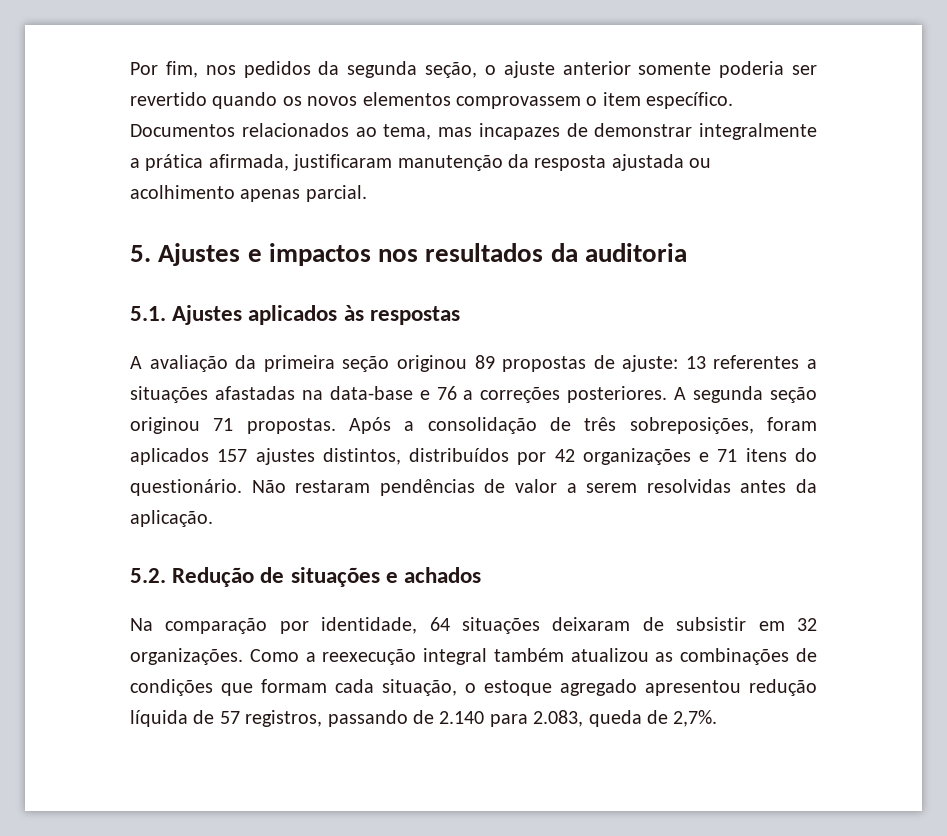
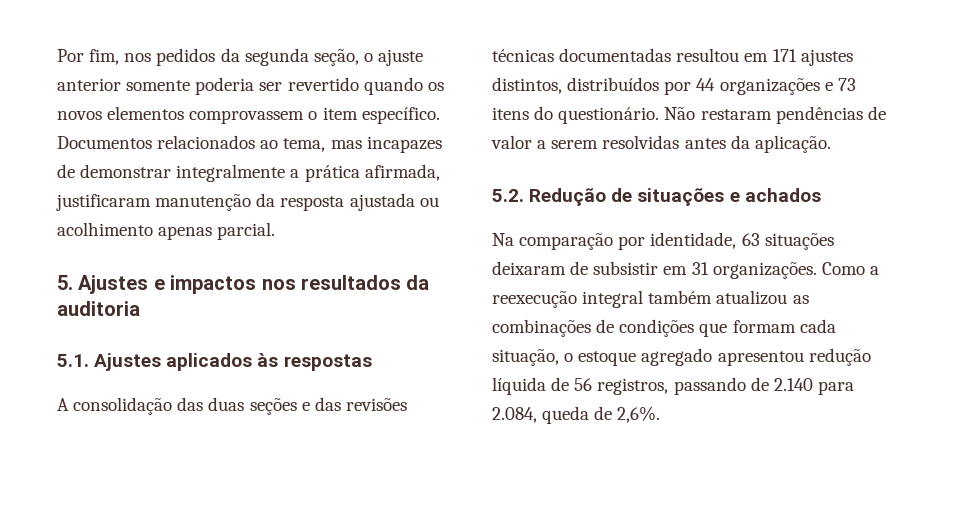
[149,355,817,372] [130,386,818,403] [130,417,817,434] [130,448,248,465] avaliação da primeira seção originou 89 propostas de ajuste: 13 referentes a situações afastadas na data-base e 76 a correções posteriores. A segunda seção originou 71 propostas. Após a consolidação de três sobreposições, foram aplicados 157 -> [73,397,407,415] [492,48,797,62] consolidação das duas seções e das revisões técnicas documentadas resultou em 171
[554,449,575,462] 42 -> [696,78,716,91] 44
[717,449,738,462] 71 -> [837,78,856,91] 73
[429,617,450,631] 64 -> [741,233,760,246] 63
[796,618,817,631] 32 -> [691,262,709,275] 31
[219,711,240,724] 57 -> [574,378,593,391] 56
[533,710,584,727] 2.083, -> [492,407,537,423] 2.084,
[673,710,718,727] 2,7%. -> [617,406,661,423] 2,6%.

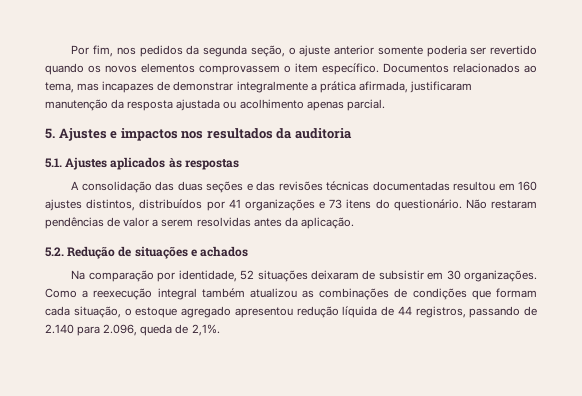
[772,49,797,62] 171 -> [517,181,537,191] 160
[696,78,716,91] 44 -> [228,199,241,208] 41
[741,233,760,246] 63 -> [240,270,255,280] 52
[691,262,709,275] 31 -> [446,270,461,280] 30
[574,378,593,391] 56 -> [397,306,412,315] 44
[492,407,537,423] 2.084, -> [103,324,138,336] 2.096,
[617,406,661,423] 2,6%. -> [191,324,220,336] 2,1%.

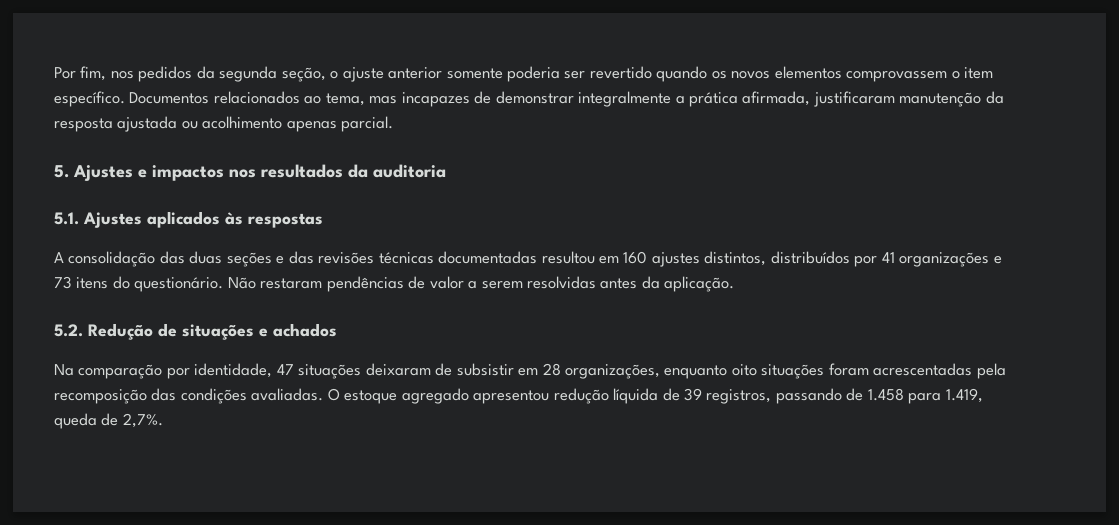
[240,270,255,280] 52 -> [276,364,294,375] 47
[446,270,537,282] [45,288,537,300] [45,306,132,318] 30 organizações. Como a reexecução integral também atualizou as combinações de condições que formam cada situação, o -> [542,363,1006,379] [54,388,340,404] 28 organizações, enquanto oito situações foram acrescentadas pela recomposição das condições avaliadas. O
[397,306,412,315] 44 -> [684,388,703,401] 39
[45,324,138,336] 2.140 para 2.096, -> [867,388,983,404] 1.458 para 1.419,
[191,324,220,336] 2,1%. -> [122,413,163,428] 2,7%.

